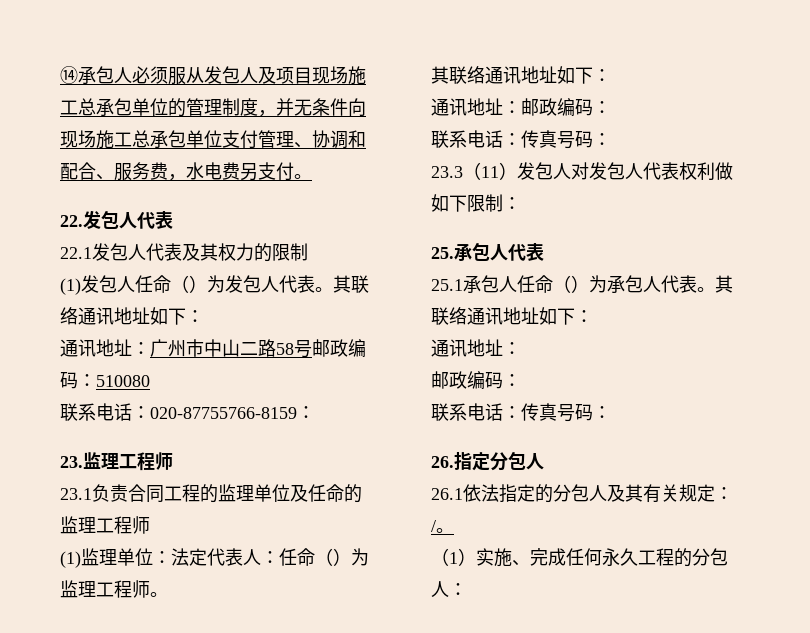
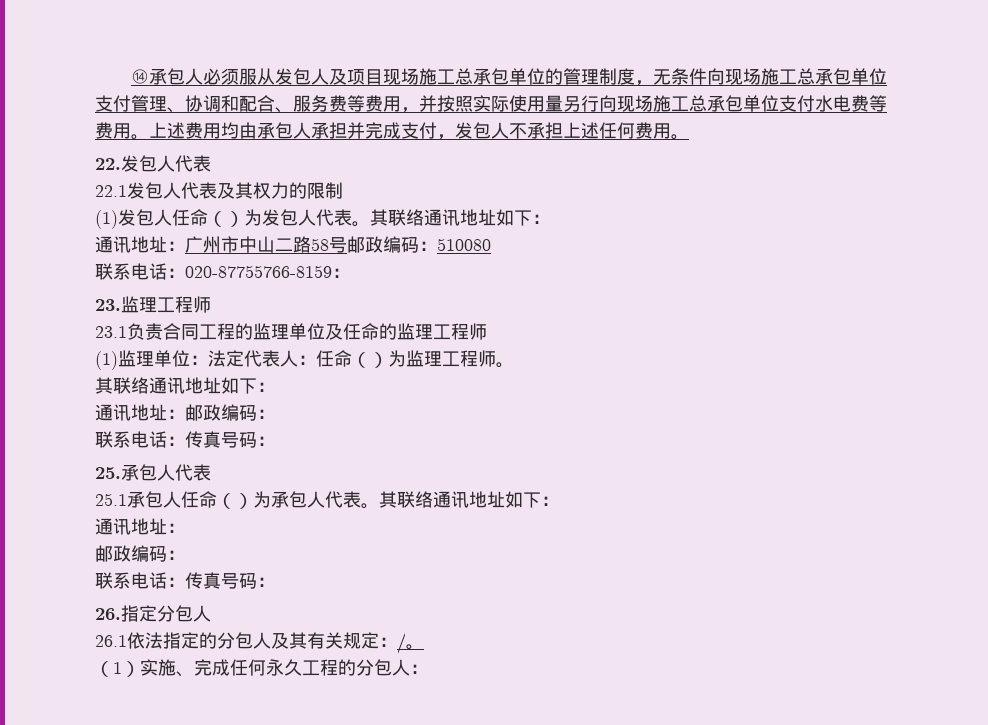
[276,98,294,116] 并 -> (653, 83) none
[168,162,294,181] ，水电费另支付 -> [347,95,887,113] [95,122,671,140] 等费用，并按照实际使用量另行向现场施工总承包单位支付水电费等费用。上述费用均由承包人承担并完成支付，发包人不承担上述任何费用
[431,162,733,180] [431,194,521,212] // 23.3（11）发包人对发包人代表权利做如下限制： -> (275, 441) none

